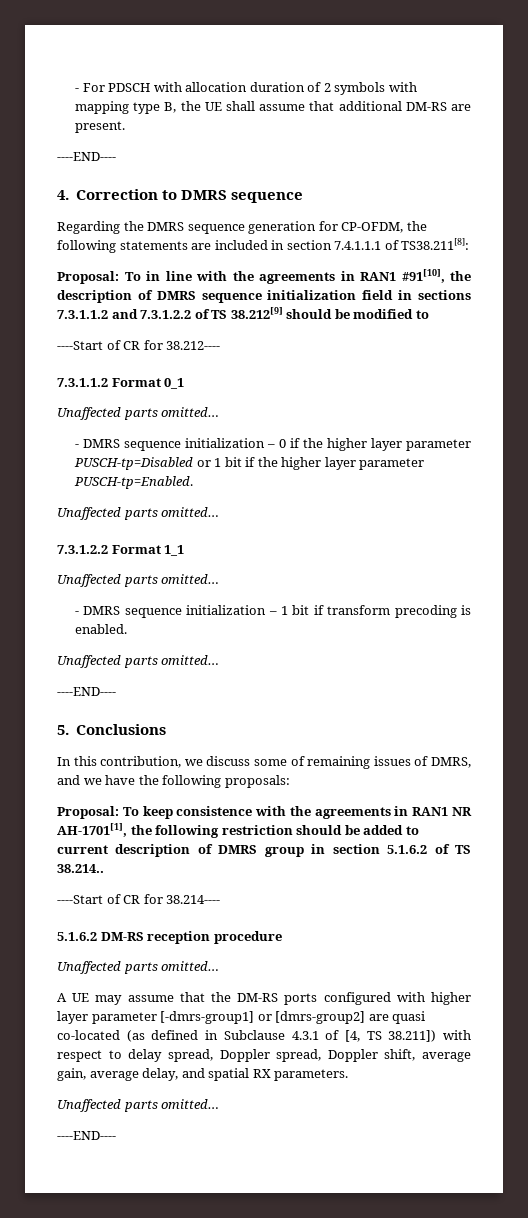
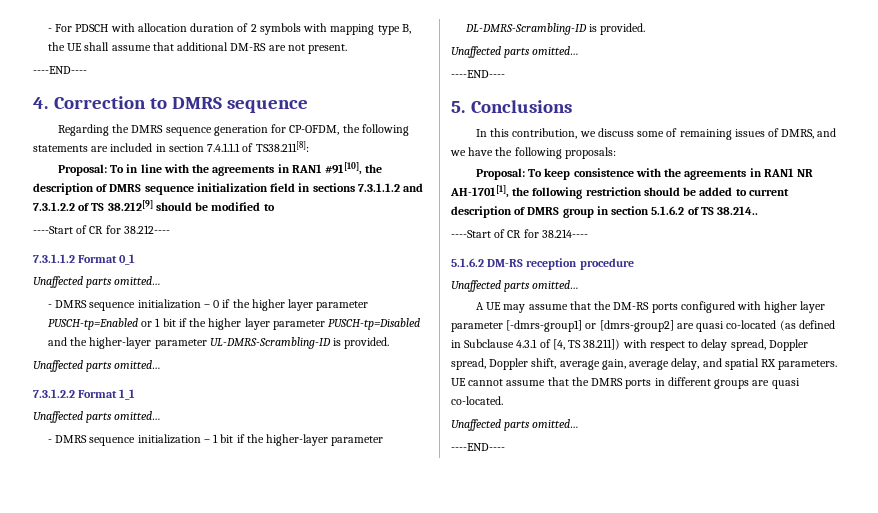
(471, 107) none -> [287,44,305,51] not
[74,457,194,470] PUSCH-tp=Disabled -> [47,318,138,330] PUSCH-tp=Enabled
[74,476,194,489] PUSCH-tp=Enabled. -> [328,318,421,330] [47,337,390,349] PUSCH-tp=Disabled and the higher-layer parameter UL-DMRS-Scrambling-ID is provided.
[327,605,471,618] [75,624,128,634] transform precoding is enabled. -> [246,434,384,446] [464,23,646,35] the higher-layer parameter DL-DMRS-Scrambling-ID is provided.
(349, 1075) none -> [451,377,800,389] [451,396,503,405] UE cannot assume that the DMRS ports in different groups are quasi co-located.

